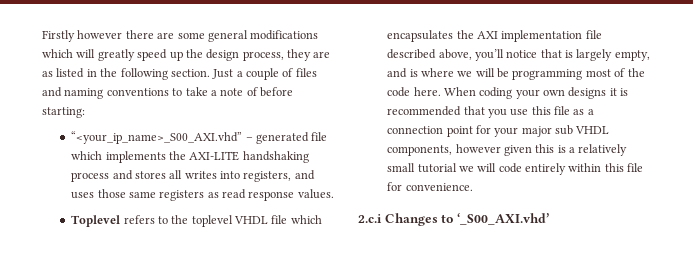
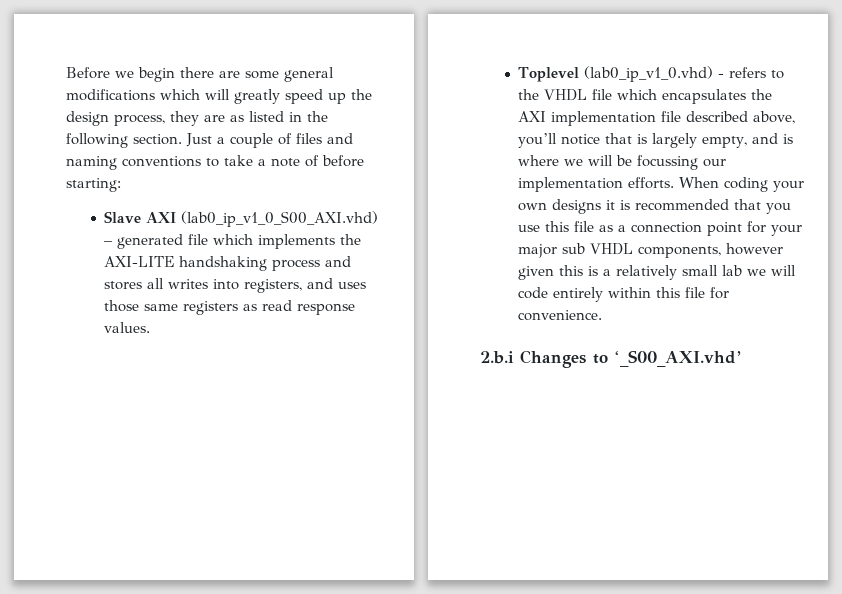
[42,30,123,42] Firstly however -> [66,67,175,82] Before we begin
[71,131,243,144] “<your_ip_name>_S00_AXI.vhd” -> [104,211,379,227] Slave AXI (lab0_ip_v1_0_S00_AXI.vhd)
(121, 221) none -> [584,66,725,82] (lab0_ip_v1_0.vhd) -
[191,215,233,227] toplevel -> (540, 94) none
[512,68,645,80] [387,87,441,97] programming most of the code here. -> [637,155,727,170] [518,177,675,192] focussing our implementation efforts.
[417,163,457,173] tutorial -> [722,265,743,276] lab
[358,214,382,223] 2.c.i -> [480,351,514,364] 2.b.i

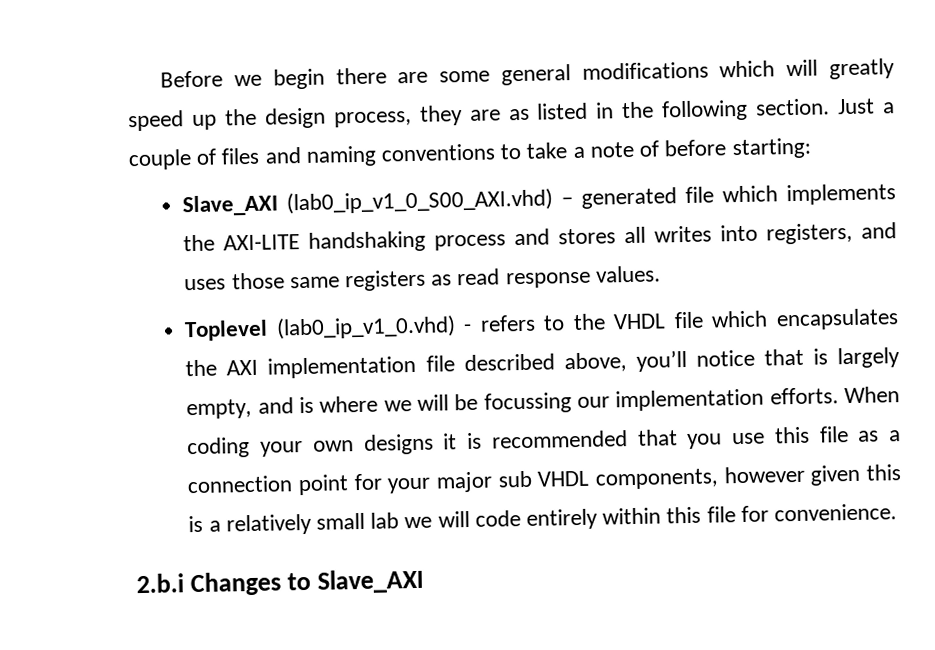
[104,211,177,223] Slave AXI -> [182,194,279,217] Slave_AXI
[615,350,741,367] ‘_S00_AXI.vhd’ -> [317,568,425,594] Slave_AXI

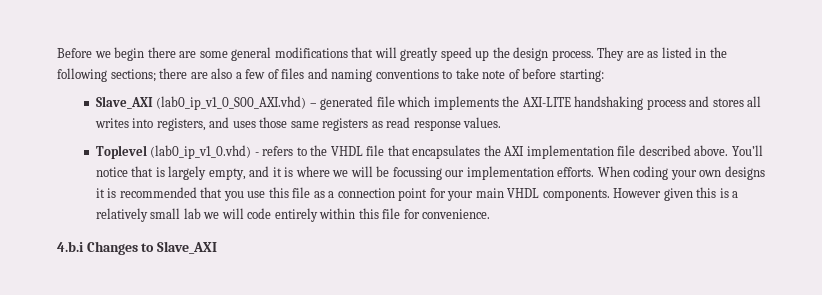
[719,60,776,78] which -> [351,47,374,58] that
[333,105,463,128] process, they -> [551,47,625,61] process. They
[755,98,896,116] [128,149,192,171] section. Just a couple -> [110,68,266,82] sections; there are also a few
[572,146,585,159] a -> (479, 73) none
[711,310,769,328] which -> [387,145,410,156] that
[563,349,687,373] above, you’ll -> [694,145,763,156] above. You’ll
(294, 405) none -> [272,167,282,177] it
[435,465,805,493] major sub VHDL components, however -> [475,188,662,201] main VHDL components. However
[136,573,184,594] 2.b.i -> [57,241,84,252] 4.b.i

